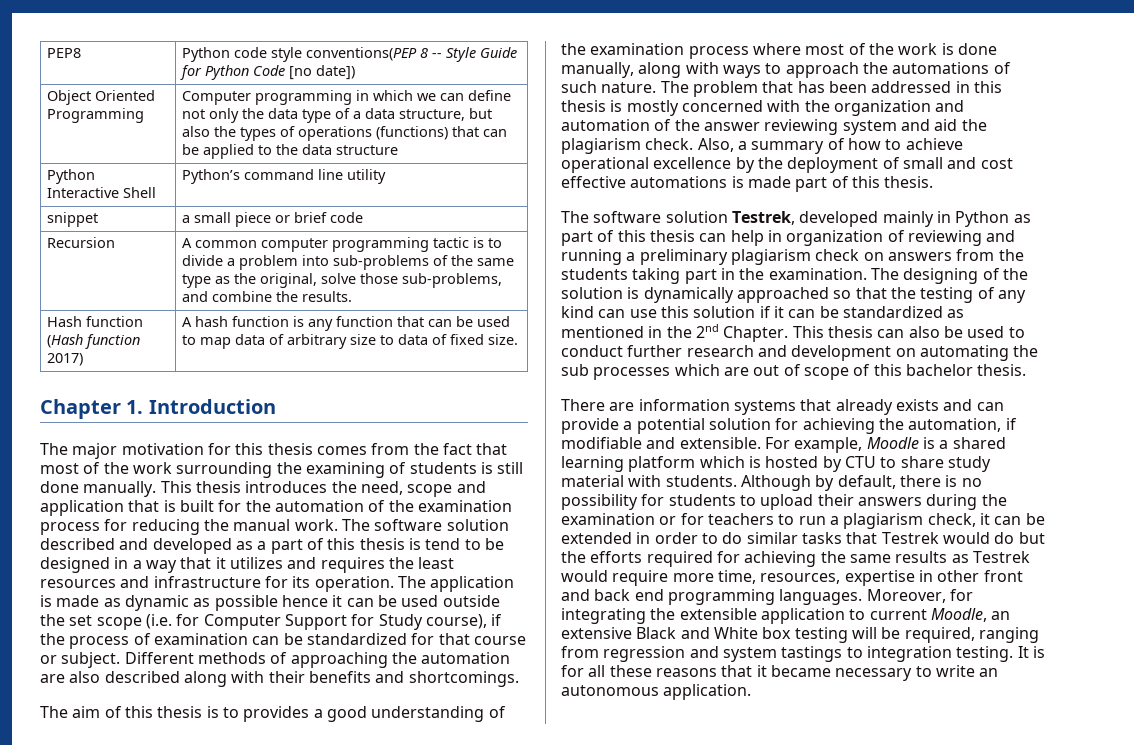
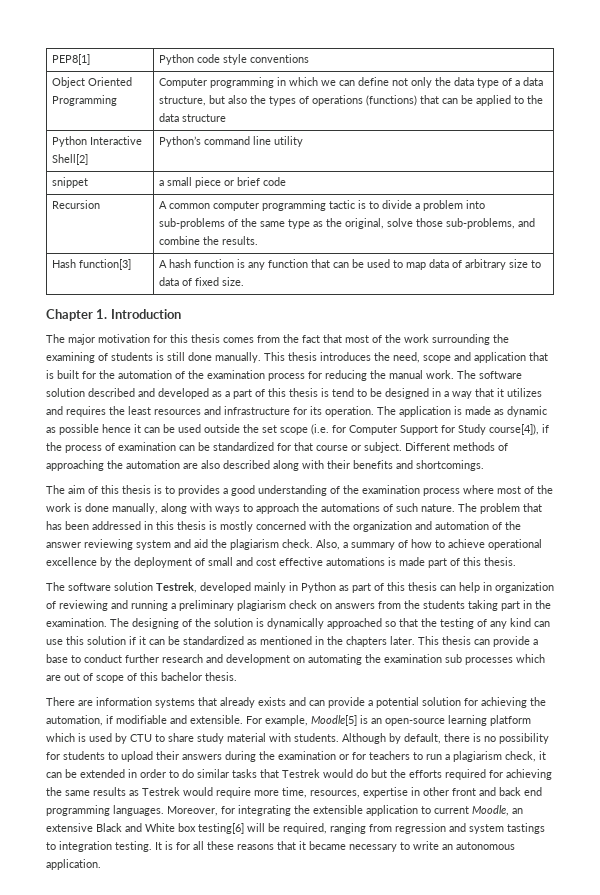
[47,48,82,58] PEP8 -> [51,54,90,65] PEP8[1]
[306,47,518,62] [180,65,356,80] conventions(PEP 8 -- Style Guide for Python Code [no date]) -> [249,54,309,63] conventions
[123,187,157,198] Shell -> [51,154,88,165] Shell[2]
[86,316,144,327] [47,334,141,349] [47,353,84,366] function (Hash function 2017) -> [78,259,131,270] function[3]
[425,614,487,629] course), -> [489,424,539,435] course[4]),
[695,324,789,342] 2nd Chapter. -> [346,636,415,647] chapters later.
[908,326,1005,338] also be used -> [493,636,538,647] [46,654,68,663] provide a base
(1039, 351) none -> [384,654,442,663] examination
[866,437,1006,449] Moodle is a shared -> [311,715,445,726] Moodle[5] is an open-source
[765,456,819,468] hosted -> [89,733,112,742] used
[794,627,848,643] testing -> [198,823,244,834] testing[6]

